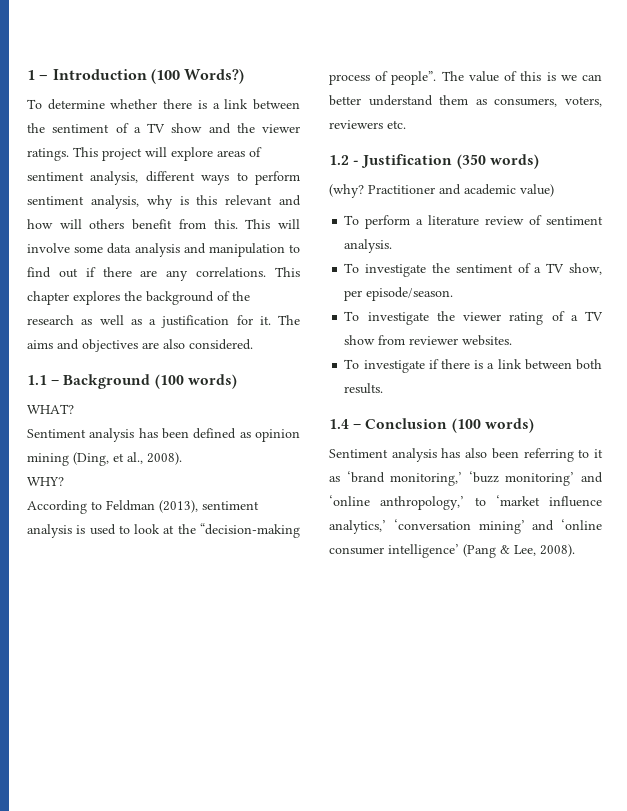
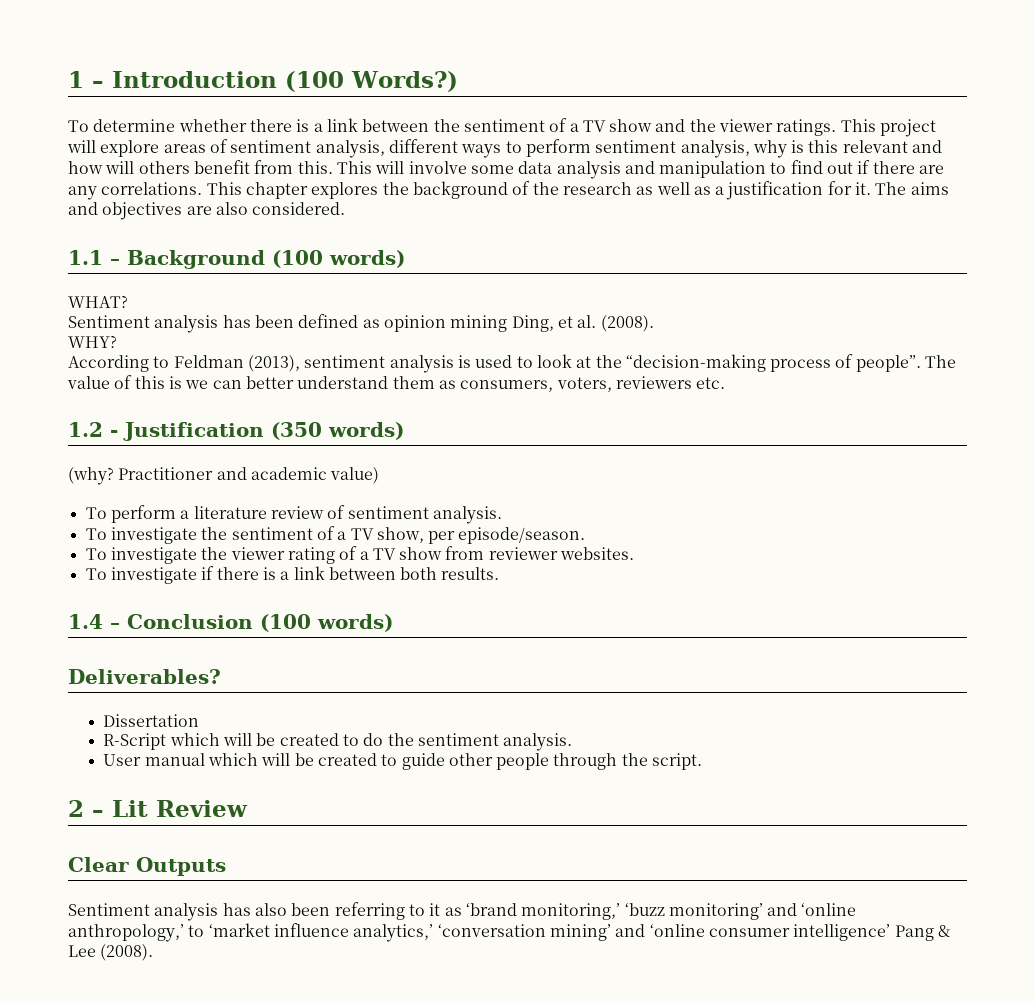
[73,452,182,466] (Ding, et al., 2008). -> [511,315,654,332] Ding, et al. (2008).
(534, 425) none -> [68,669,221,684] [103,714,200,727] [103,733,573,751] [103,753,703,770] [68,800,248,817] [68,857,226,876] // Deliverables? // Dissertation // R-Script which will be created to do the sentiment analysis. // User manual which will be created to guide other people through the script. // 2 – Lit Review // Clear Outputs
[463,544,575,558] (Pang & Lee, 2008). -> [894,925,950,941] [68,944,154,961] Pang & Lee (2008).

